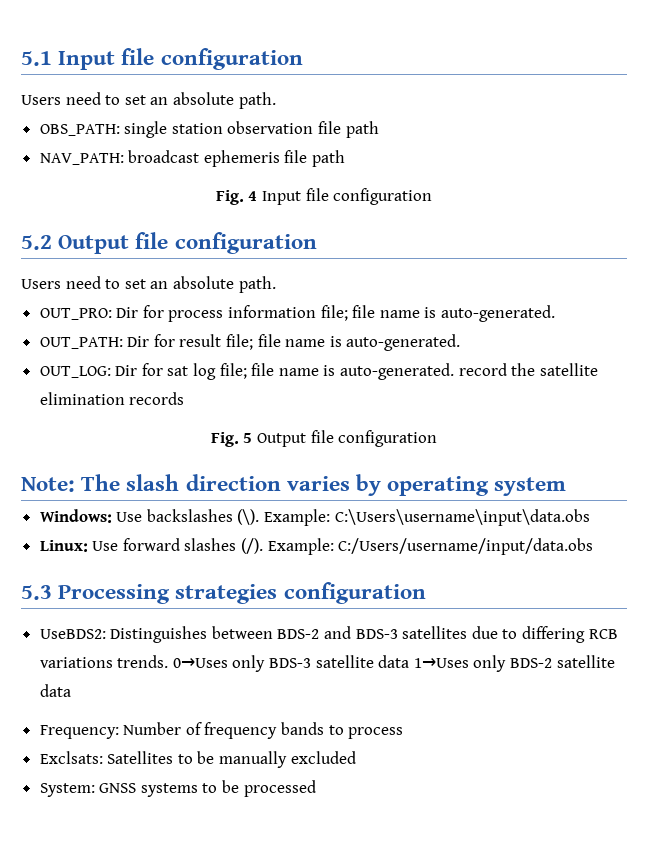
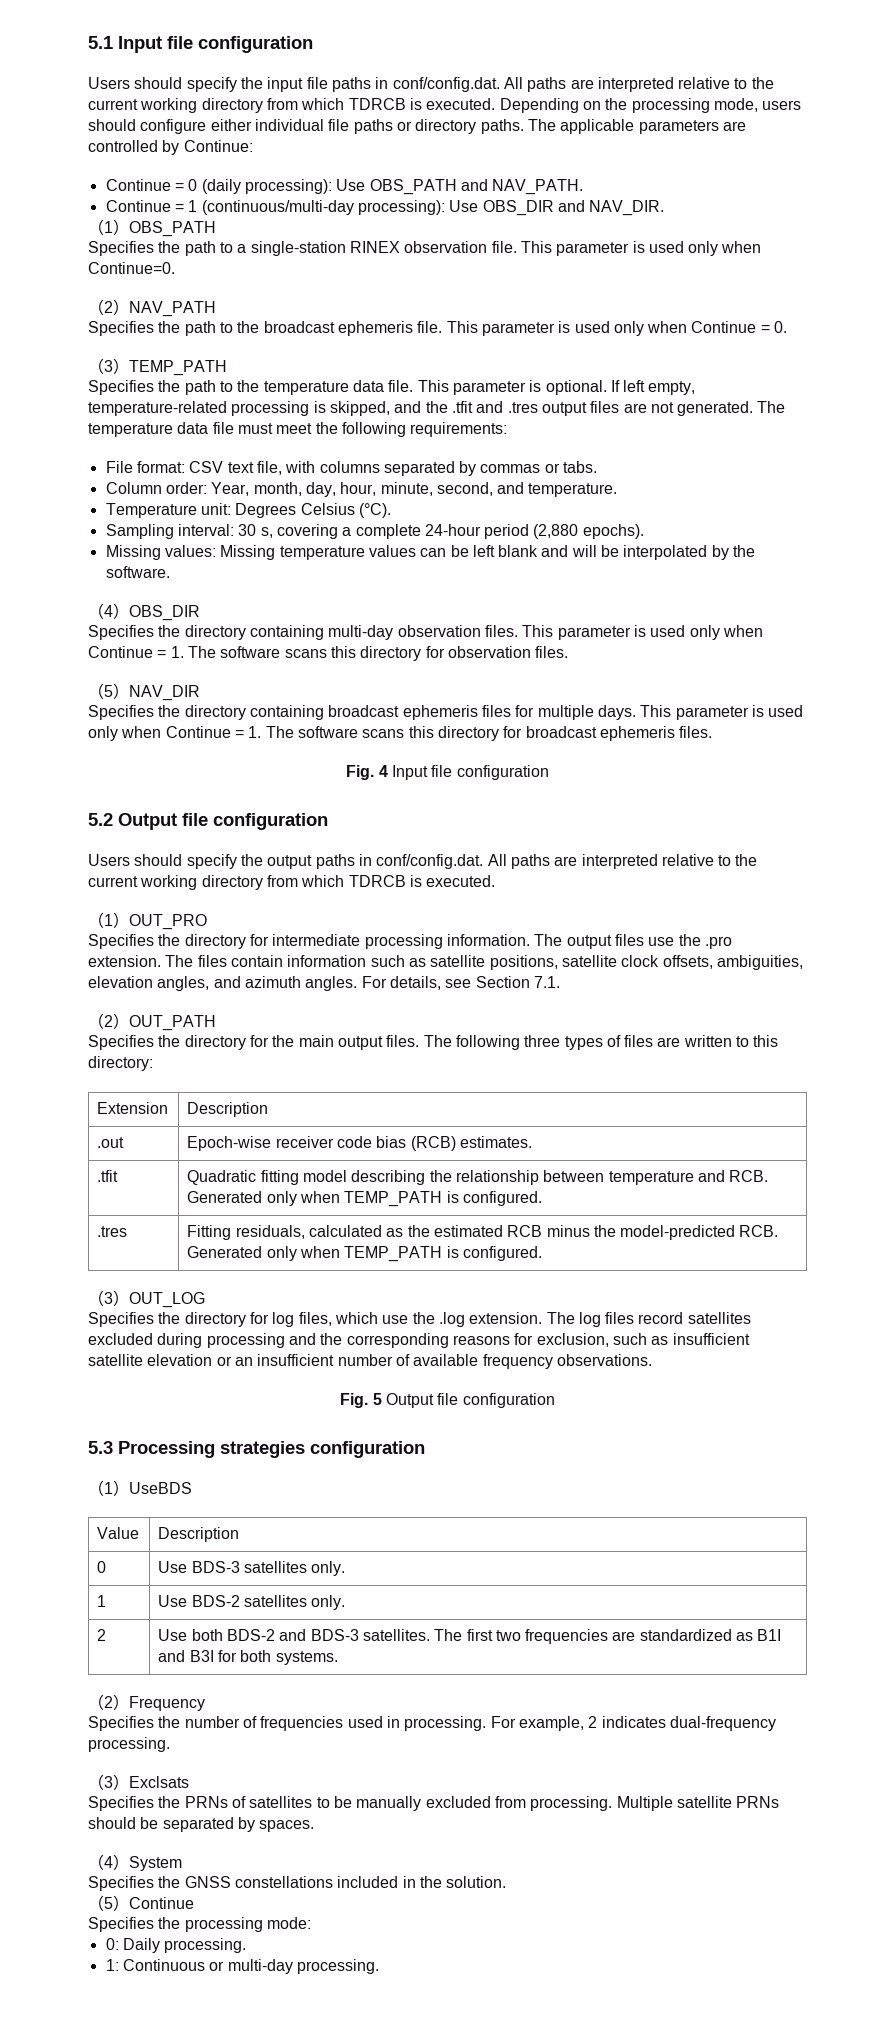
[65,92,276,109] [39,121,379,138] [39,150,346,167] need to set an absolute path. // OBS_PATH: single station observation file path // NAV_PATH: broadcast ephemeris file path -> [134,77,774,92] [88,98,802,113] [88,119,746,134] [88,140,253,155] [105,179,584,195] [105,200,665,216] [88,219,216,237] [88,241,762,256] [88,262,175,274] [88,299,216,317] [88,321,788,336] [88,358,227,376] [88,380,696,395] [88,401,786,416] [88,422,508,437] [105,461,598,476] [105,482,618,497] [105,503,391,518] [105,524,644,539] [105,545,756,560] [105,566,170,578] [88,603,200,621] [88,625,763,640] [88,646,569,661] [88,683,200,701] [88,705,804,720] [88,726,713,741] should specify the input file paths in conf/config.dat. All paths are interpreted relative to the current working directory from which TDRCB is executed. Depending on the processing mode, users should configure either individual file paths or directory paths. The applicable parameters are controlled by Continue: // Continue = 0 (daily processing): Use OBS_PATH and NAV_PATH. // Continue = 1 (continuous/multi-day processing): Use OBS_DIR and NAV_DIR. // （1）OBS_PATH // Specifies the path to a single-station RINEX observation file. This parameter is used only when Continue=0. // （2）NAV_PATH // Specifies the path to the broadcast ephemeris file. This parameter is used only when Continue = 0. // （3）TEMP_PATH // Specifies the path to the temperature data file. This parameter is optional. If left empty, temperature-related processing is skipped, and the .tfit and .tres output files are not generated. The temperature data file must meet the following requirements: // File format: CSV text file, with columns separated by commas or tabs. // Column order: Year, month, day, hour, minute, second, and temperature. // Temperature unit: Degrees Celsius (°C). // Sampling interval: 30 s, covering a complete 24-hour period (2,880 epochs). // Missing values: Missing temperature values can be left blank and will be interpolated by the software. // （4）OBS_DIR // Specifies the directory containing multi-day observation files. This parameter is used only when Continue = 1. The software scans this directory for observation files. // （5）NAV_DIR // Specifies the directory containing broadcast ephemeris files for multiple days. This parameter is used only when Continue = 1. The software scans this directory for broadcast ephemeris files.
[65,276,276,293] [39,305,556,322] [39,334,461,351] [39,363,598,380] [39,392,185,405] need to set an absolute path. // OUT_PRO: Dir for process information file; file name is auto-generated. // OUT_PATH: Dir for result file; file name is auto-generated. // OUT_LOG: Dir for sat log file; file name is auto-generated. record the satellite elimination records -> [134,854,758,869] [88,875,496,890] [88,912,207,930] [88,934,732,949] [88,955,803,970] [88,976,560,991] [88,1013,216,1031] [88,1035,779,1050] [88,1056,153,1071] [97,1102,169,1114] [187,1102,269,1117] [97,1137,125,1148] [187,1136,532,1151] [97,1170,119,1182] [187,1170,769,1185] [187,1191,542,1207] [97,1226,128,1237] [187,1225,779,1240] [187,1246,542,1262] [88,1290,205,1308] [88,1312,751,1327] [88,1333,750,1348] [88,1354,652,1369] should specify the output paths in conf/config.dat. All paths are interpreted relative to the current working directory from which TDRCB is executed. // （1）OUT_PRO // Specifies the directory for intermediate processing information. The output files use the .pro extension. The files contain information such as satellite positions, satellite clock offsets, ambiguities, elevation angles, and azimuth angles. For details, see Section 7.1. // （2）OUT_PATH // Specifies the directory for the main output files. The following three types of files are written to this directory: // Extension | Description // .out | Epoch-wise receiver code bias (RCB) estimates. // .tfit | Quadratic fitting model describing the relationship between temperature and RCB. Generated only when TEMP_PATH is configured. // .tres | Fitting residuals, calculated as the estimated RCB minus the model-predicted RCB. Generated only when TEMP_PATH is configured. // （3）OUT_LOG // Specifies the directory for log files, which use the .log extension. The log files record satellites excluded during processing and the corresponding reasons for exclusion, such as insufficient satellite elevation or an insufficient number of available frequency observations.
[21,474,567,496] [39,509,590,526] [39,538,594,555] [21,582,426,604] [39,626,618,643] [39,655,615,672] [39,684,71,697] [39,722,404,739] [39,751,356,768] [39,780,316,797] Note: The slash direction varies by operating system // Windows: Use backslashes (\). Example: C:\Users\username\input\data.obs // Linux: Use forward slashes (/). Example: C:/Users/username/input/data.obs // 5.3 Processing strategies configuration // UseBDS2: Distinguishes between BDS-2 and BDS-3 satellites due to differing RCB variations trends. 0→Uses only BDS-3 satellite data 1→Uses only BDS-2 satellite data // Frequency: Number of frequency bands to process // Exclsats: Satellites to be manually excluded // System: GNSS systems to be processed -> [88,1441,425,1458] [88,1480,192,1496] [97,1527,140,1539] [158,1527,240,1542] [97,1561,107,1573] [158,1561,346,1576] [97,1595,107,1607] [158,1595,346,1610] [97,1629,107,1641] [158,1629,782,1644] [158,1650,338,1665] [88,1694,205,1711] [88,1716,776,1731] [88,1737,170,1752] [88,1774,189,1790] [88,1796,780,1811] [88,1817,315,1832] [88,1854,182,1871] [88,1876,507,1891] [88,1895,194,1911] [88,1917,311,1932] [105,1938,247,1953] [105,1959,379,1974] 5.3 Processing strategies configuration // （1）UseBDS // Value | Description // 0 | Use BDS-3 satellites only. // 1 | Use BDS-2 satellites only. // 2 | Use both BDS-2 and BDS-3 satellites. The first two frequencies are standardized as B1I and B3I for both systems. // （2）Frequency // Specifies the number of frequencies used in processing. For example, 2 indicates dual-frequency processing. // （3）Exclsats // Specifies the PRNs of satellites to be manually excluded from processing. Multiple satellite PRNs should be separated by spaces. // （4）System // Specifies the GNSS constellations included in the solution. // （5）Continue // Specifies the processing mode: // 0: Daily processing. // 1: Continuous or multi-day processing.

